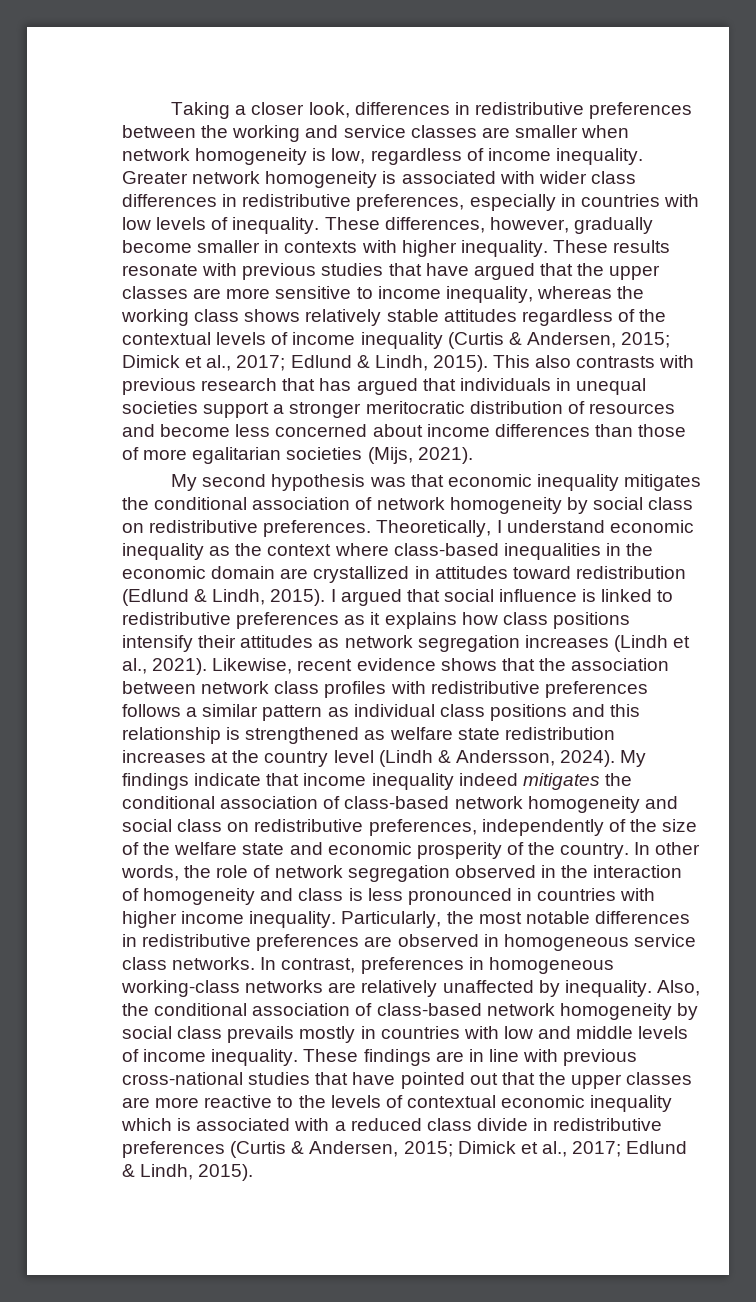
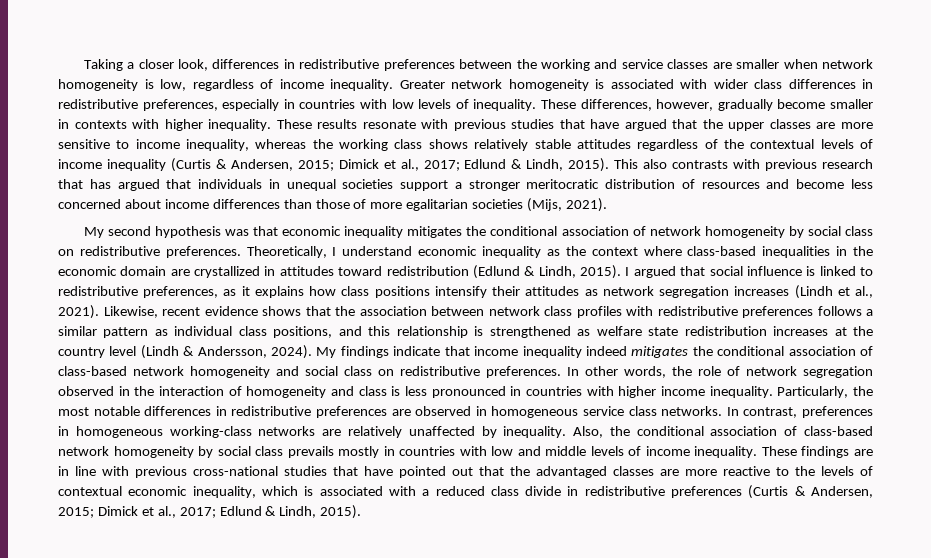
[236,612,340,629] preferences -> [143,286,219,298] preferences,
[489,704,567,721] positions -> [273,326,333,338] positions,
[368,819,698,836] [122,842,630,859] preferences, independently of the size of the welfare state and economic prosperity of the country. -> [486,366,561,378] preferences.
[571,1074,623,1089] upper -> [536,466,607,478] advantaged
[590,1095,673,1112] inequality -> [192,486,256,498] inequality,

